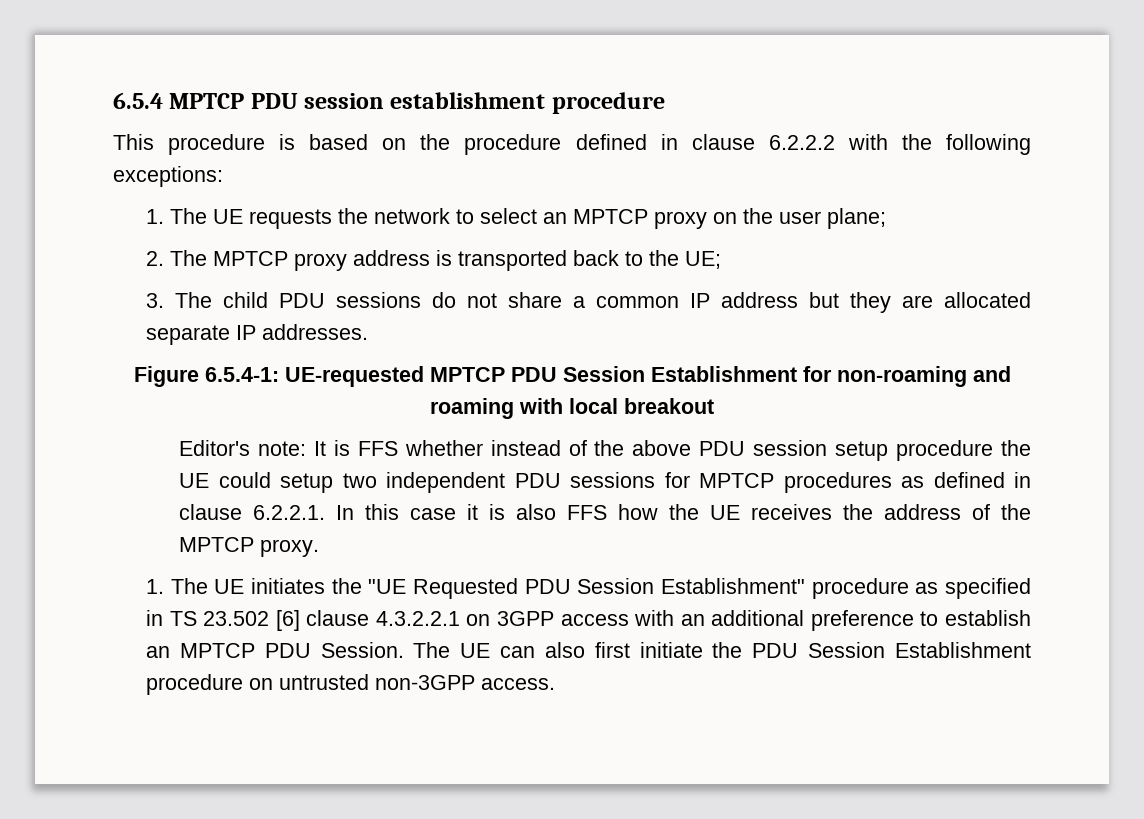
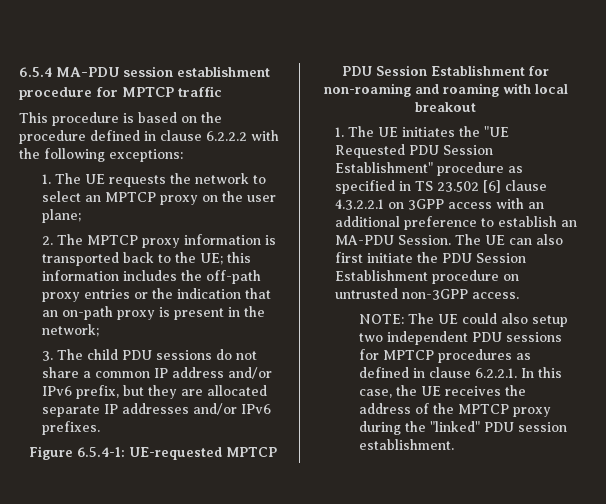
[169,93,298,109] MPTCP PDU -> [56,67,119,77] MA-PDU
(665, 103) none -> [96,86,222,97] for MPTCP traffic
[353,250,431,266] address -> [184,234,262,245] information
(722, 260) none -> [227,252,252,263] [42,270,262,284] [42,288,272,302] [42,306,266,320] [42,324,100,337] this information includes the off-path proxy entries or the indication that an on-path proxy is present in the network;
(799, 300) none -> [228,367,273,379] [42,385,120,399] and/or IPv6 prefix,
[262,324,369,340] addresses. -> [122,403,272,415] [42,421,101,435] addresses and/or IPv6 prefixes.
[179,440,1031,461] [179,472,1032,493] [179,504,1031,520] [179,537,320,557] // Editor's note: It is FFS whether instead of the above PDU session setup procedure the UE could setup two independent PDU sessions for MPTCP procedures as defined in clause 6.2.2.1. In this case it is also FFS how the UE receives the address of the MPTCP proxy. -> (476, 107) none
[179,643,311,658] MPTCP PDU -> [335,235,395,245] MA-PDU
(556, 684) none -> [358,313,568,327] [358,331,562,345] [358,349,531,363] [358,367,562,378] [358,385,526,398] [358,403,551,417] [358,421,567,435] [358,439,454,450] // NOTE: The UE could also setup two independent PDU sessions for MPTCP procedures as defined in clause 6.2.2.1. In this case, the UE receives the address of the MPTCP proxy during the "linked" PDU session establishment.

